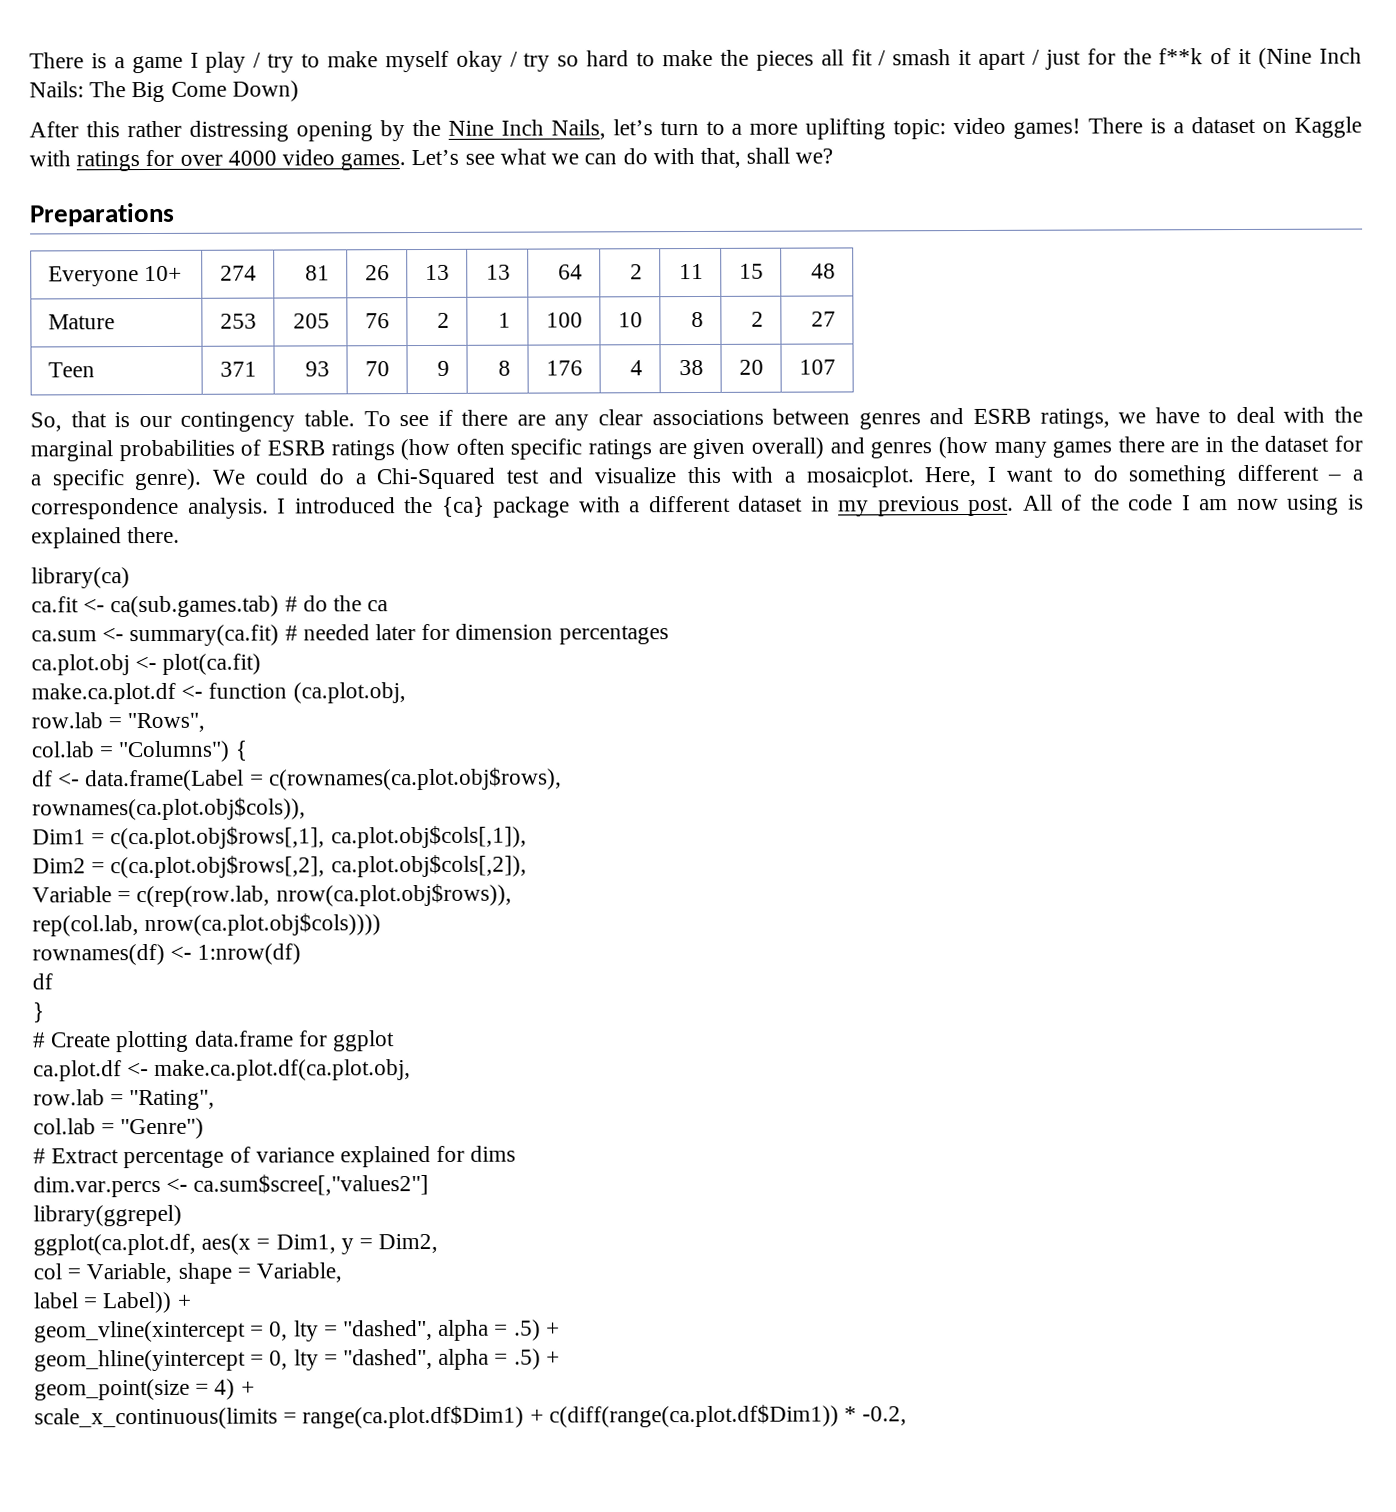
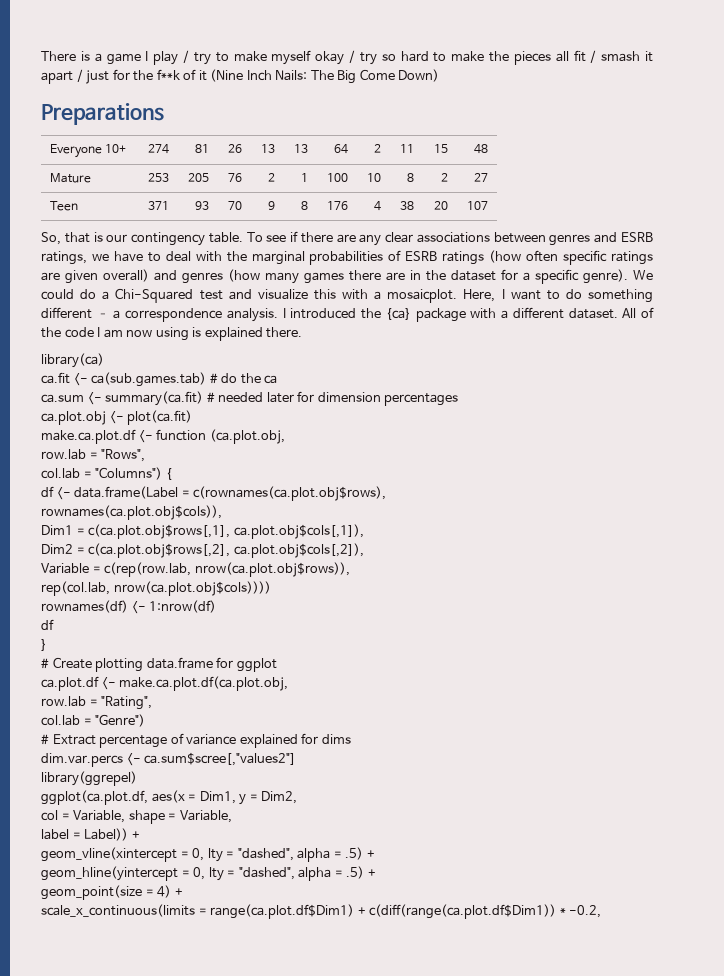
[29,116,1362,142] [29,147,834,172] // After this rather distressing opening by the Nine Inch Nails, let’s turn to a more uplifting topic: video games! There is a dataset on Kaggle with ratings for over 4000 video games. Let’s see what we can do with that, shall we? -> (440, 75) none
[738,495,1015,517] dataset in my previous post. -> [568,308,618,319] dataset.

